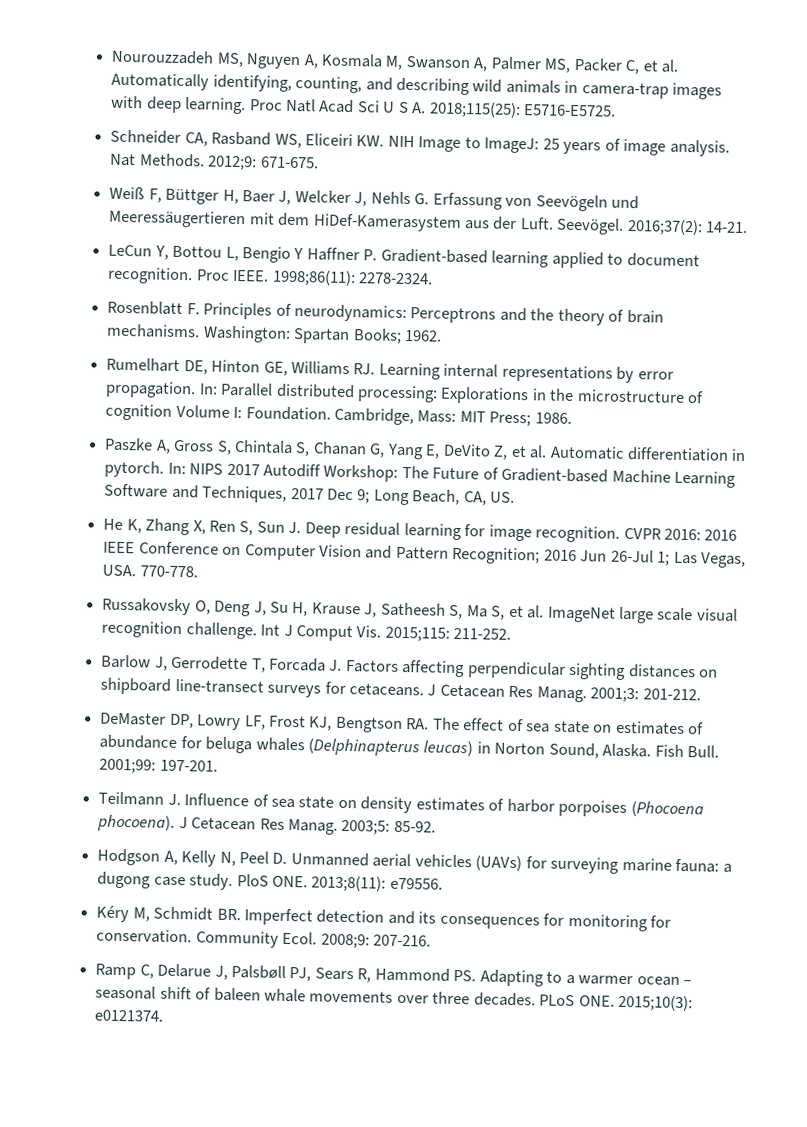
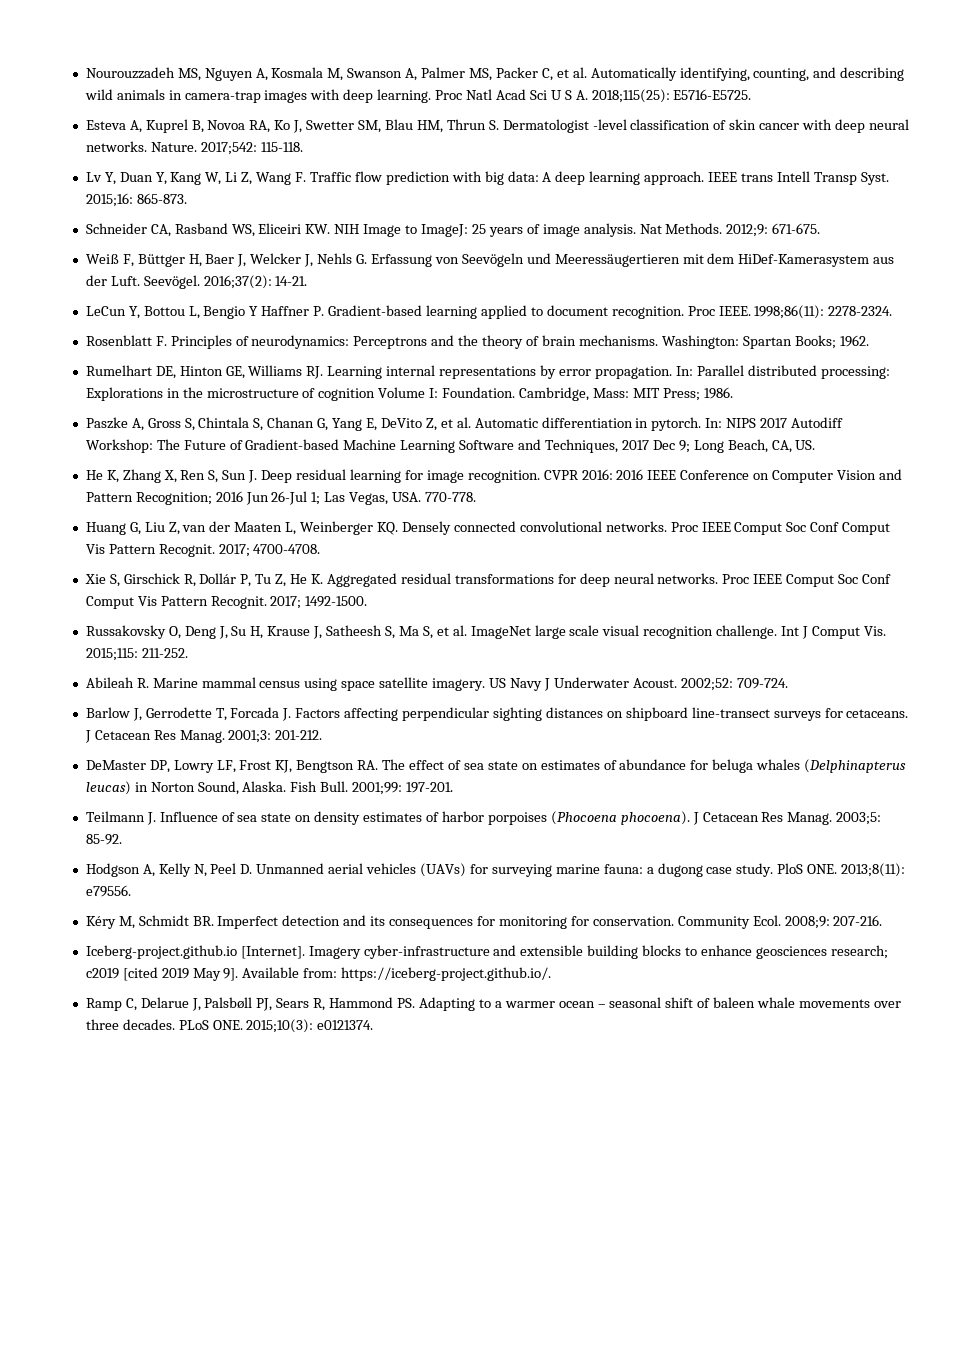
(617, 110) none -> [85,119,909,133] [85,141,303,155] [85,171,889,185] [85,193,187,207] // Esteva A, Kuprel B, Novoa RA, Ko J, Swetter SM, Blau HM, Thrun S. Dermatologist -level classification of skin cancer with deep neural networks. Nature. 2017;542: 115-118. // Lv Y, Duan Y, Kang W, Li Z, Wang F. Traffic flow prediction with big data: A deep learning approach. IEEE trans Intell Transp Syst. 2015;16: 865-873.
(198, 571) none -> [85,521,891,535] [85,544,321,557] [84,573,891,587] [85,596,368,609] // Huang G, Liu Z, van der Maaten L, Weinberger KQ. Densely connected convolutional networks. Proc IEEE Comput Soc Conf Comput Vis Pattern Recognit. 2017; 4700-4708. // Xie S, Girschick R, Dollár P, Tu Z, He K. Aggregated residual transformations for deep neural networks. Proc IEEE Comput Soc Conf Comput Vis Pattern Recognit. 2017; 1492-1500.
(512, 633) none -> [85,677,788,691] // Abileah R. Marine mammal census using space satellite imagery. US Navy J Underwater Acoust. 2002;52: 709-724.
(432, 940) none -> [85,945,888,959] [85,967,552,981] // Iceberg-project.github.io [Internet]. Imagery cyber-infrastructure and extensible building blocks to enhance geosciences research; c2019 [cited 2019 May 9]. Available from: https://iceberg-project.github.io/.

